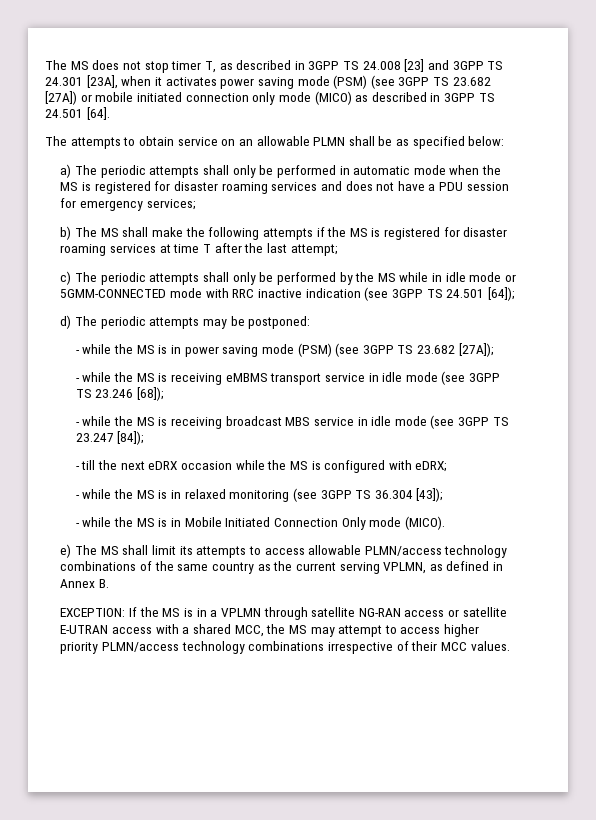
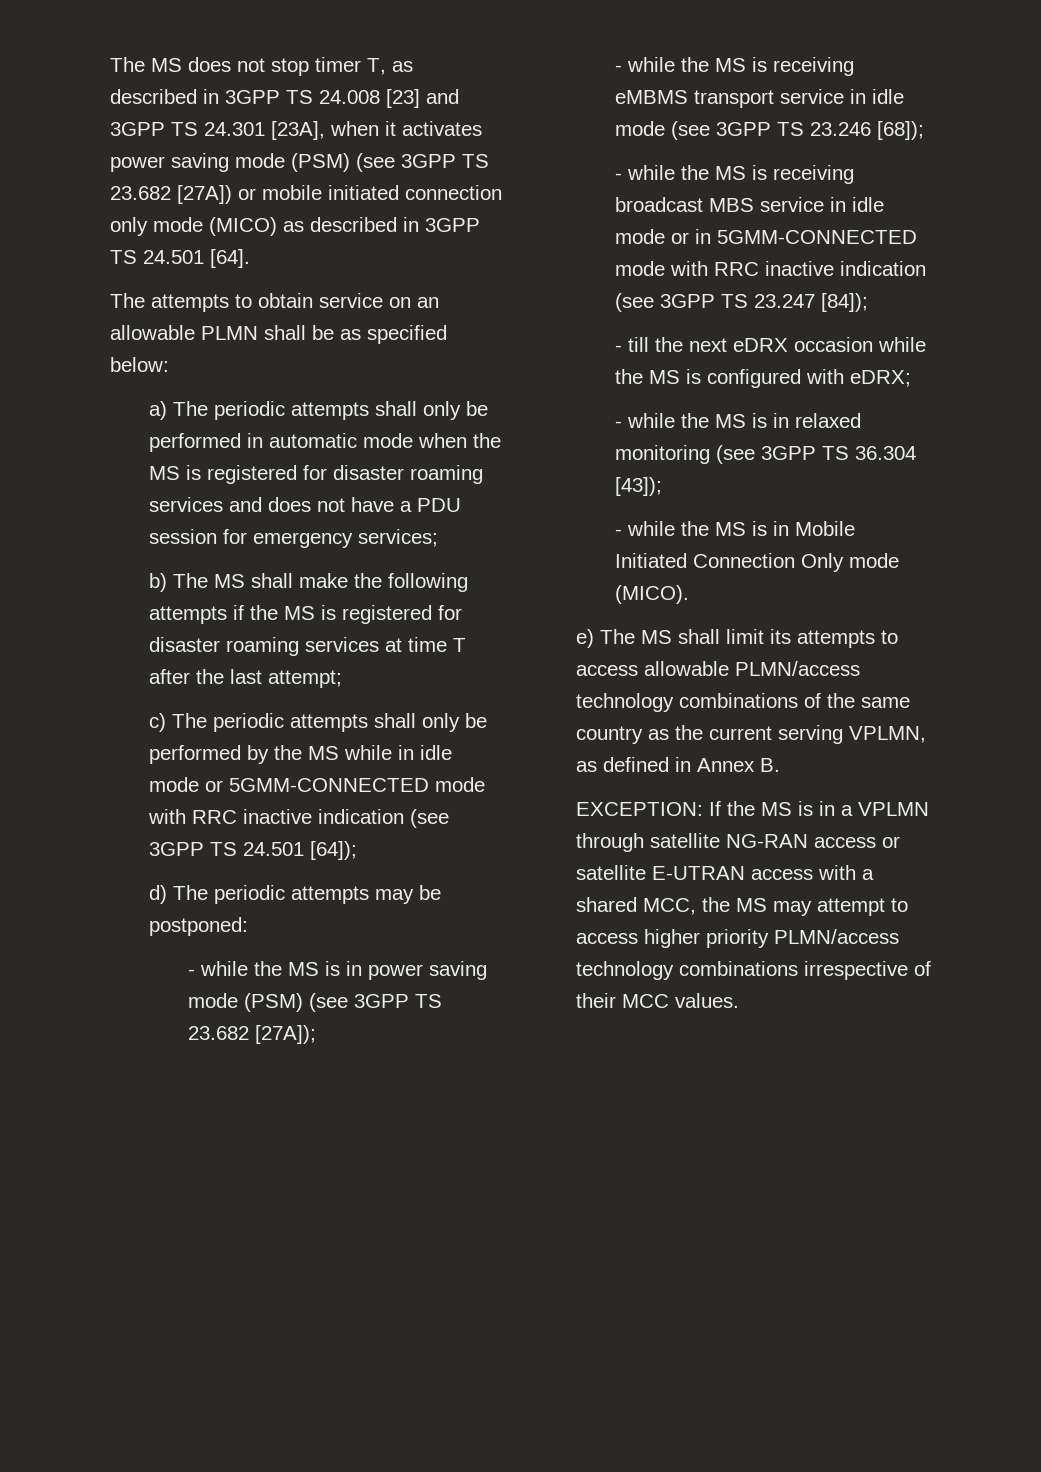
(427, 421) none -> [670,229,917,244] [614,261,926,276] or in 5GMM-CONNECTED mode with RRC inactive indication

